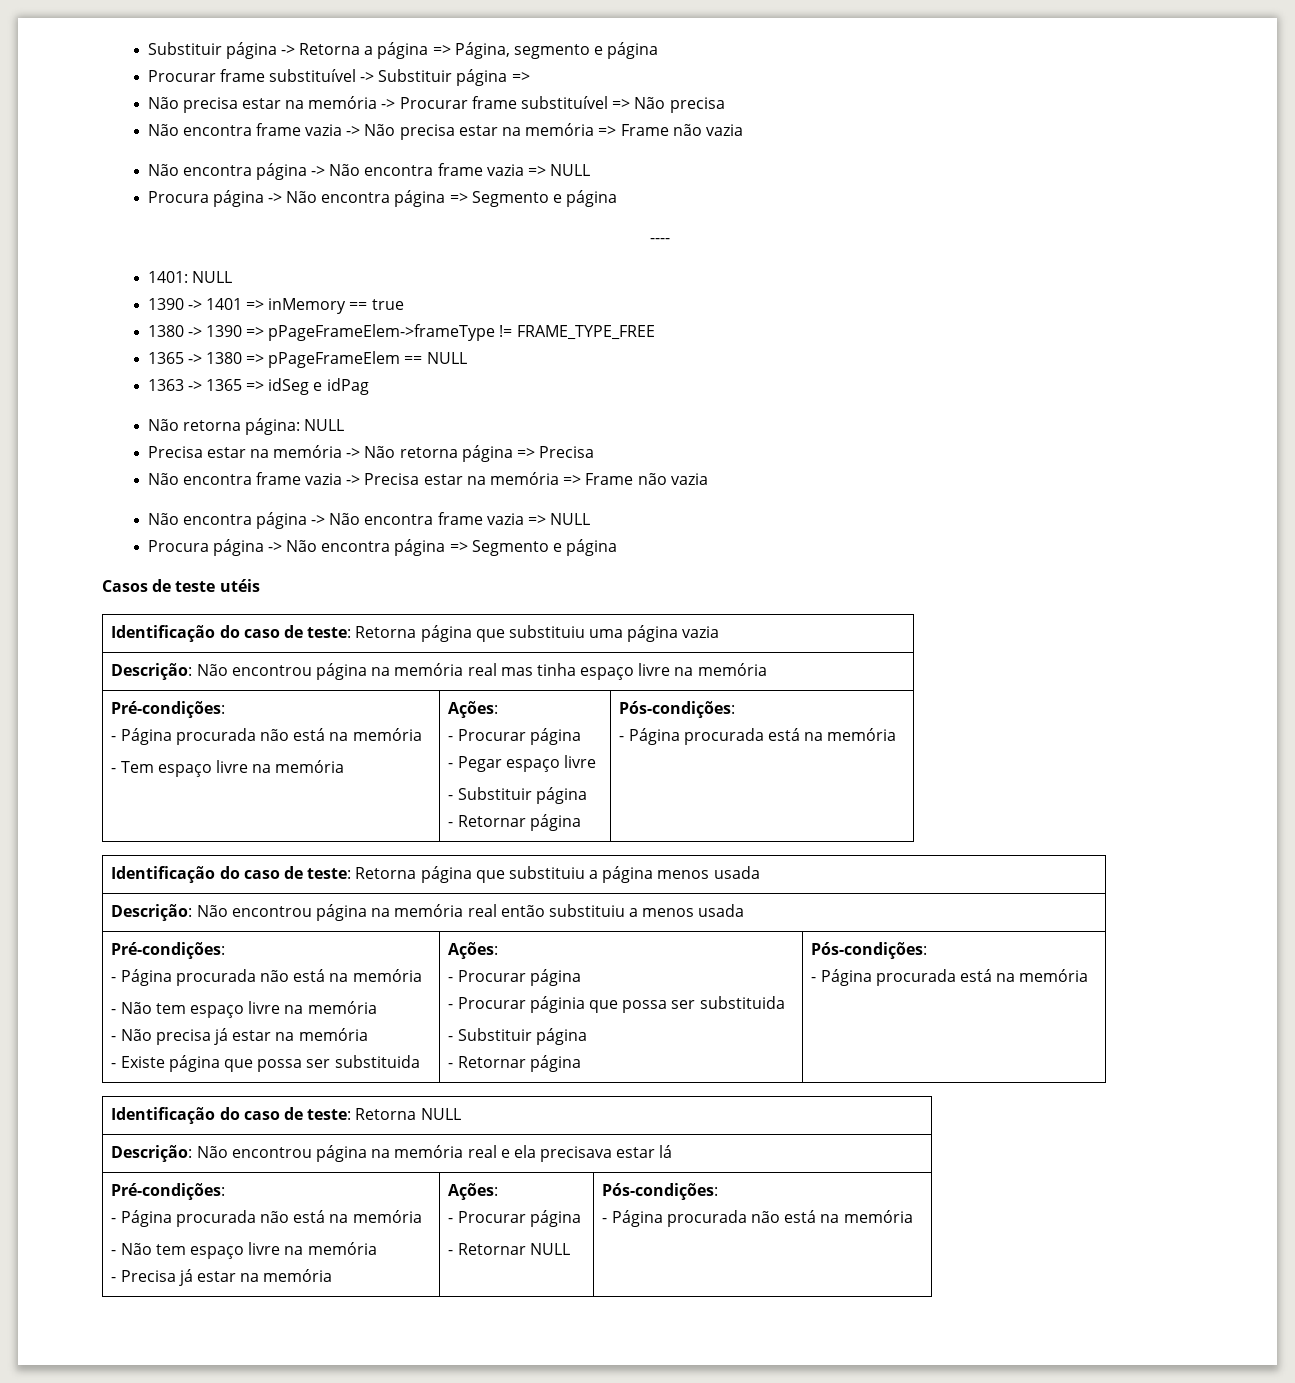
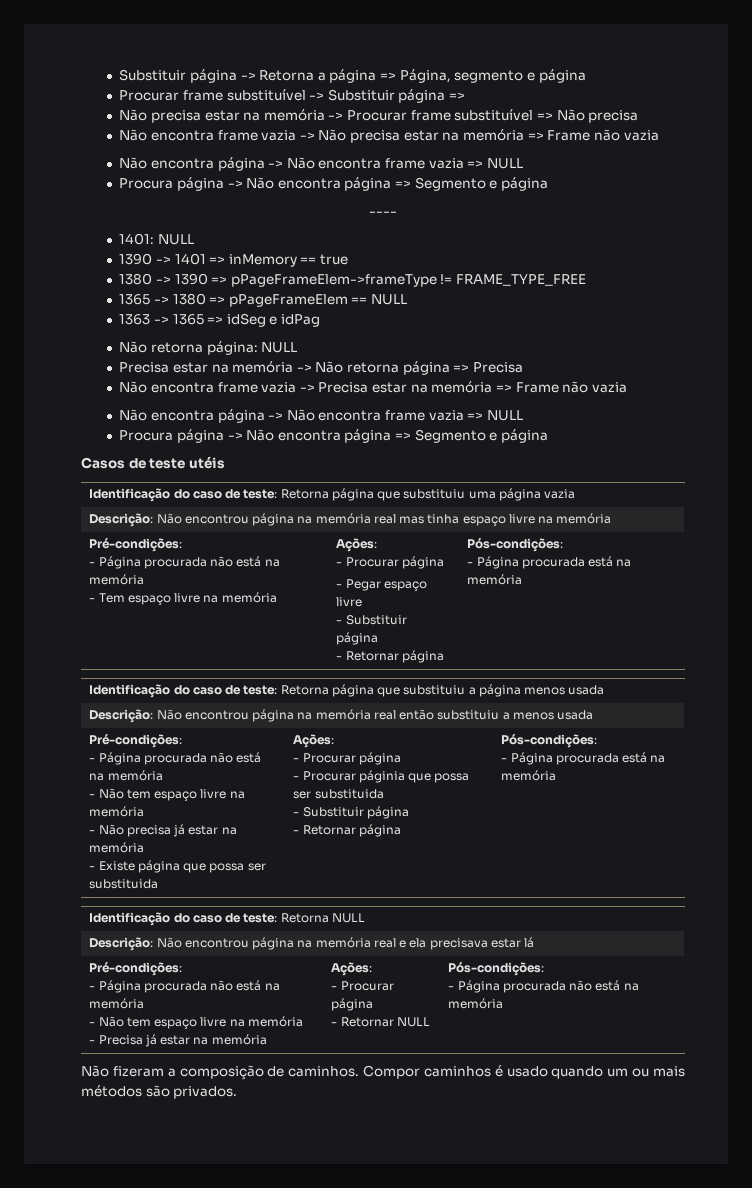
(913, 1216) none -> [81,1065,685,1080] [81,1085,238,1099] // Não fizeram a composição de caminhos. Compor caminhos é usado quando um ou mais métodos são privados.

